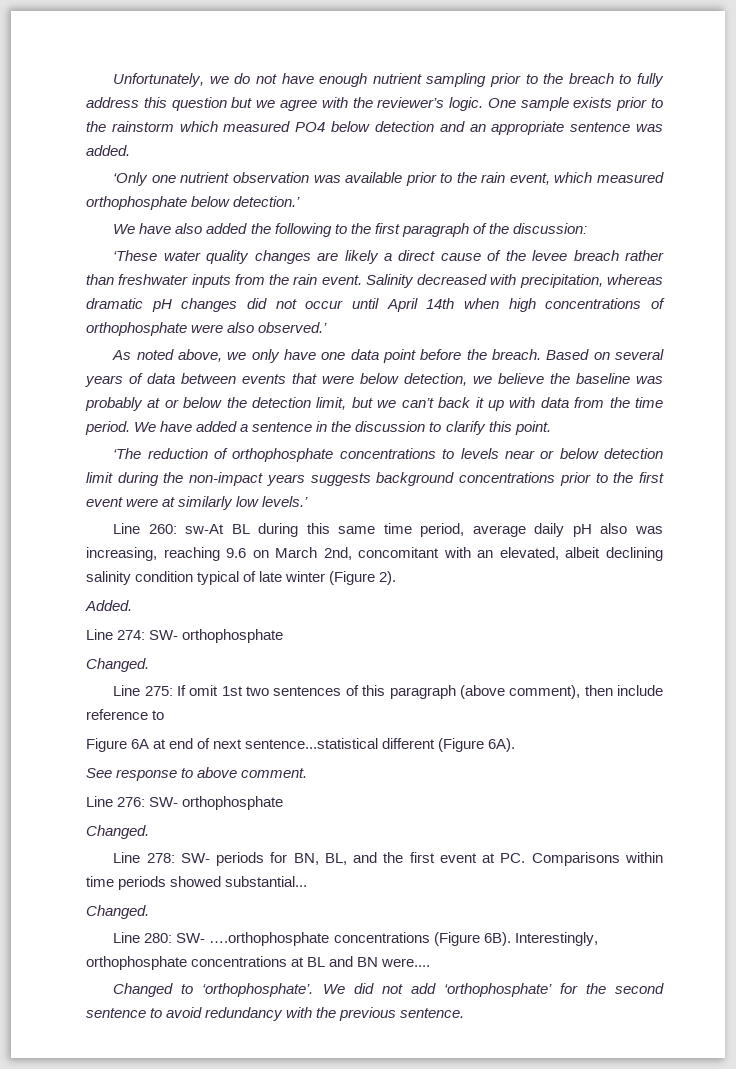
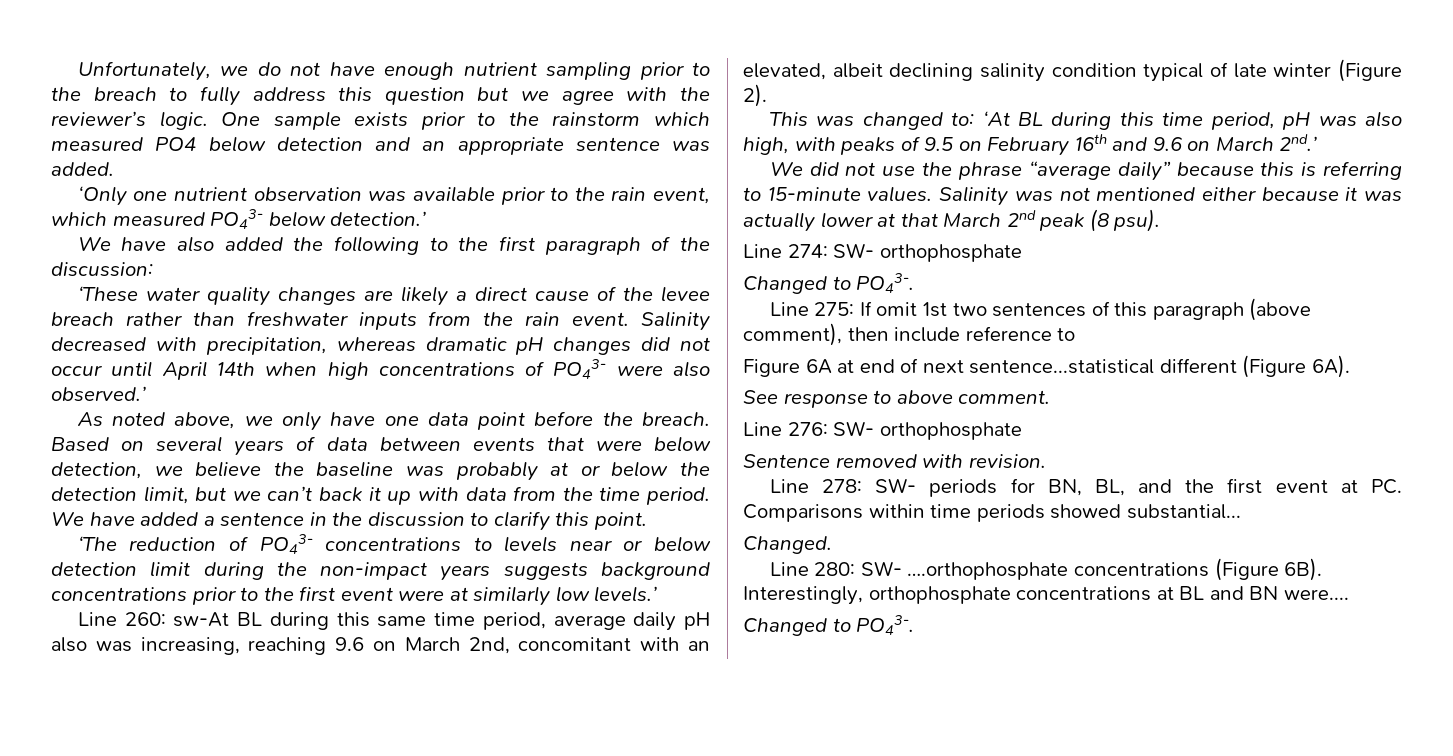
[86,196,187,210] orthophosphate -> [210,209,264,229] PO43-
[86,322,187,336] orthophosphate -> [553,359,607,379] PO43-
[232,448,334,462] orthophosphate -> [259,534,313,554] PO43-
[85,600,132,611] Added. -> [769,111,1403,130] [743,134,1318,156] [769,161,1402,181] [743,186,1402,206] [743,209,1161,232] This was changed to: ‘At BL during this time period, pH was also high, with peaks of 9.5 on February 16th and 9.6 on March 2nd.’ // We did not use the phrase “average daily” because this is referring to 15-minute values. Salinity was not mentioned either because it was actually lower at that March 2nd peak (8 psu).
[86,658,149,672] Changed. -> [743,273,915,294] Changed to PO43-.
[86,825,149,839] Changed. -> [743,454,1046,468] Sentence removed with revision.
[202,983,664,997] [86,1007,465,1021] ‘orthophosphate’. We did not add ‘orthophosphate’ for the second sentence to avoid redundancy with the previous sentence. -> [856,615,915,635] PO43-.

